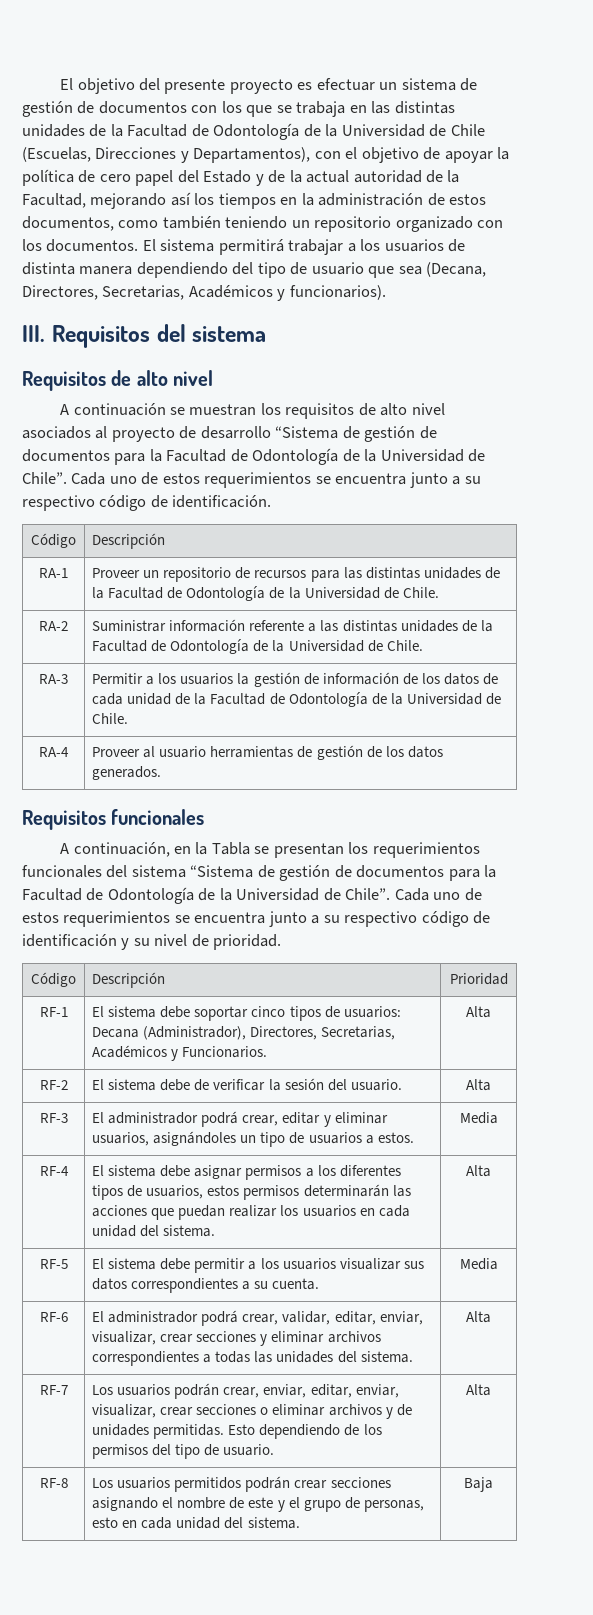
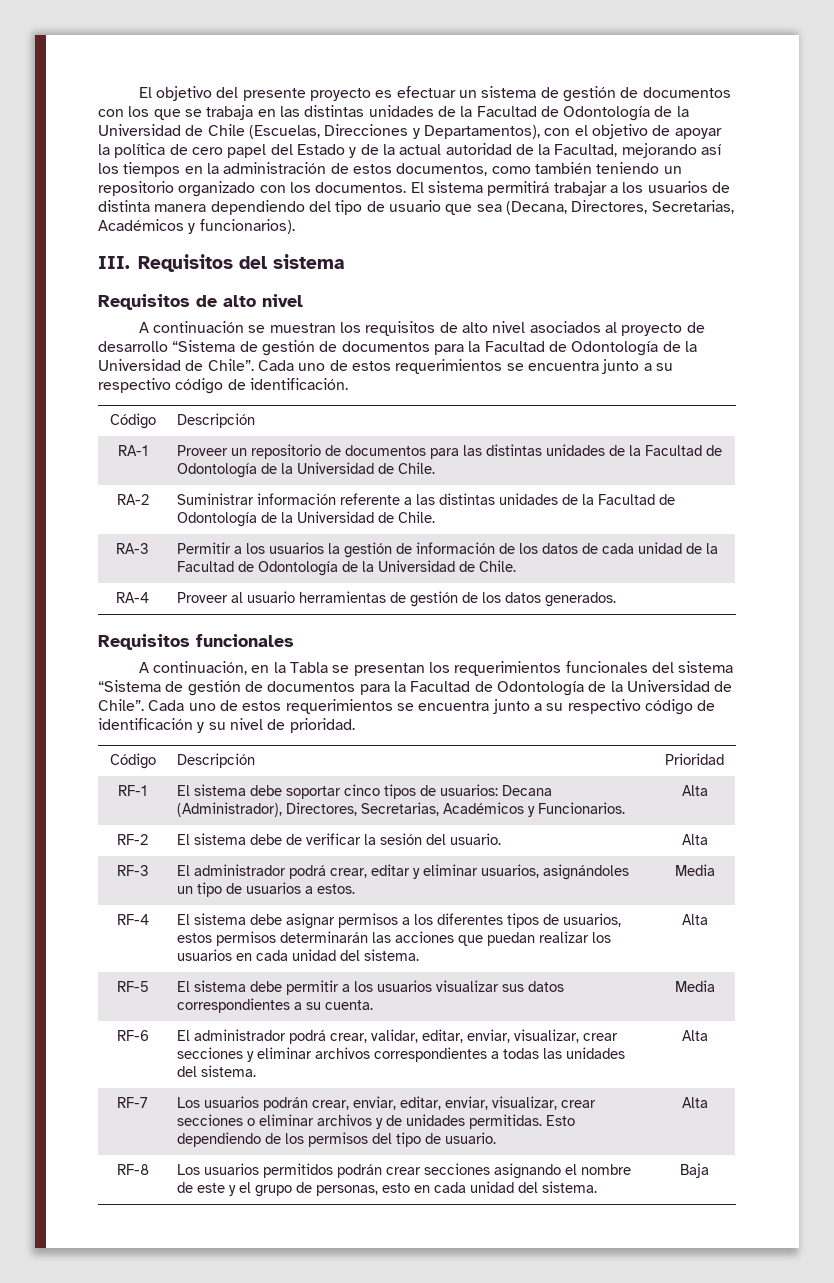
[254,570,307,578] recursos -> [344,445,426,456] documentos

